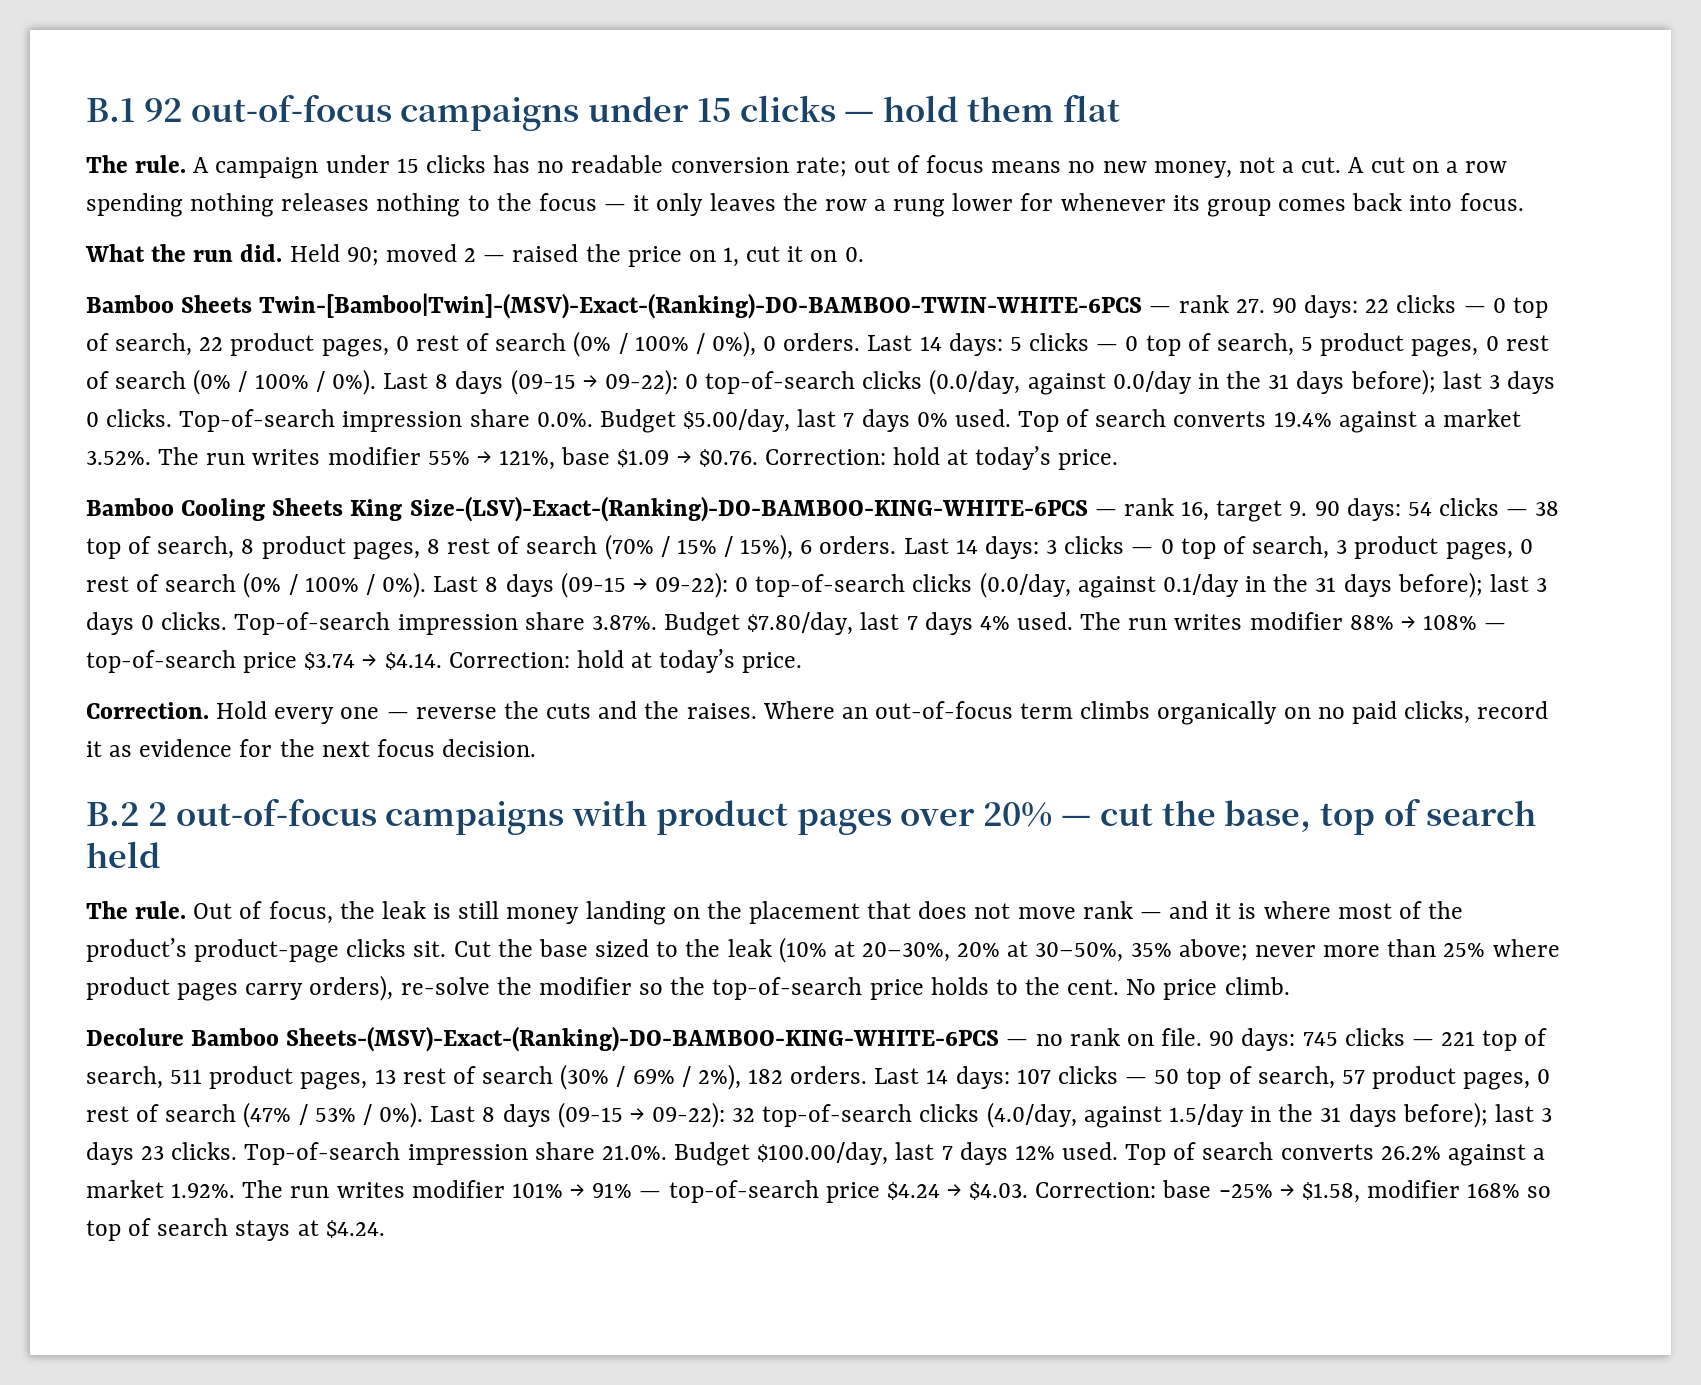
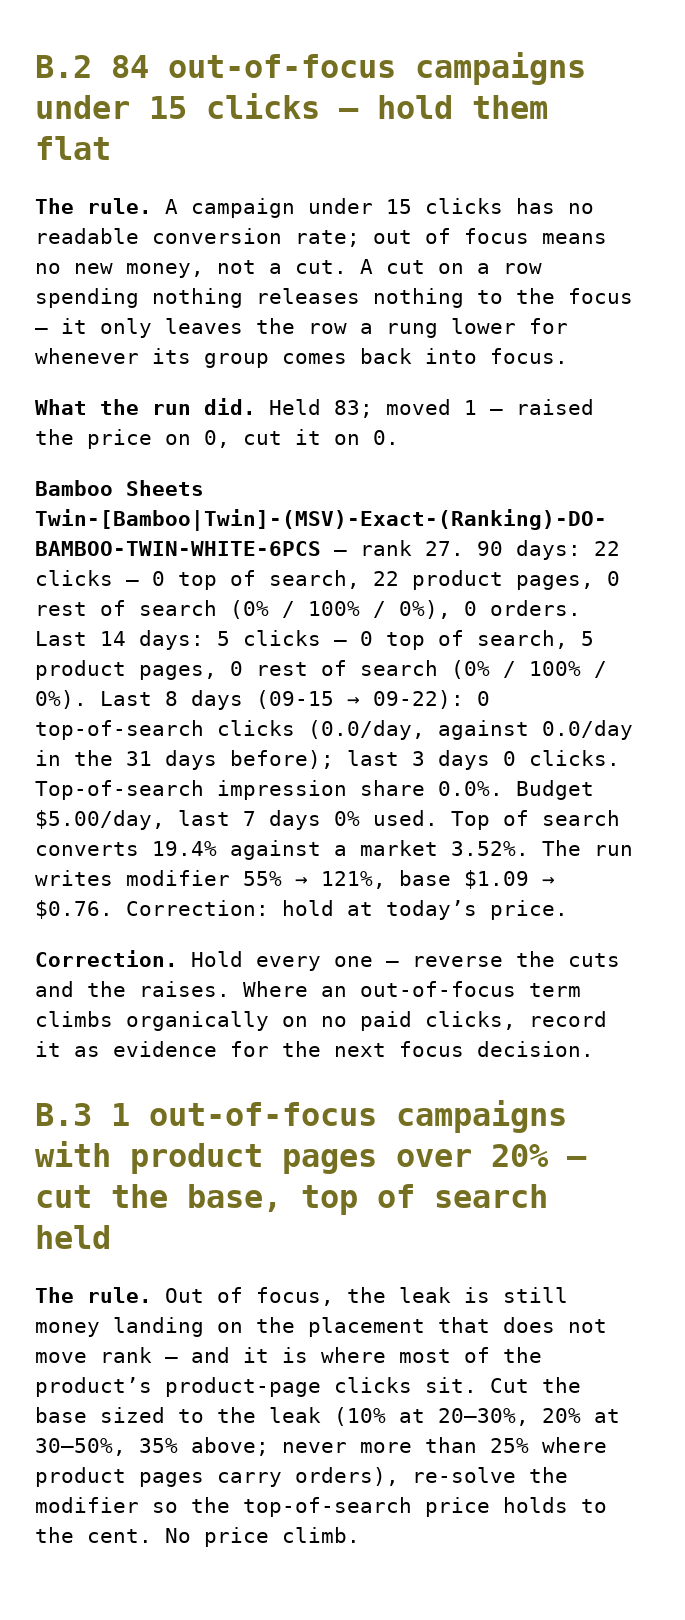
[86,98,182,122] B.1 92 -> [35,55,149,78] B.2 84
[346,244,477,266] 90; moved 2 -> [334,399,477,418] 83; moved 1
[723,247,740,267] 1, -> [204,430,230,448] 0,
[86,496,1560,522] [86,534,1533,560] [86,572,1548,598] [86,612,1507,636] [86,649,803,673] // Bamboo Cooling Sheets King Size-(LSV)-Exact-(Ranking)-DO-BAMBOO-KING-WHITE-6PCS — rank 16, target 9. 90 days: 54 clicks — 38 top of search, 8 product pages, 8 rest of search (70% / 15% / 15%), 6 orders. Last 14 days: 3 clicks — 0 top of search, 3 product pages, 0 rest of search (0% / 100% / 0%). Last 8 days (09-15 → 09-22): 0 top-of-search clicks (0.0/day, against 0.1/day in the 31 days before); last 3 days 0 clicks. Top-of-search impression share 3.87%. Budget $7.80/day, last 7 days 4% used. The run writes modifier 88% → 108% — top-of-search price $3.74 → $4.14. Correction: hold at today’s price. -> (568, 910) none
[86,802,167,826] B.2 2 -> [35,1103,130,1126] B.3 1
[86,1026,1548,1052] [86,1064,1551,1090] [86,1102,1553,1128] [86,1142,1546,1166] [86,1180,1552,1203] [86,1218,385,1241] // Decolure Bamboo Sheets-(MSV)-Exact-(Ranking)-DO-BAMBOO-KING-WHITE-6PCS — no rank on file. 90 days: 745 clicks — 221 top of search, 511 product pages, 13 rest of search (30% / 69% / 2%), 182 orders. Last 14 days: 107 clicks — 50 top of search, 57 product pages, 0 rest of search (47% / 53% / 0%). Last 8 days (09-15 → 09-22): 32 top-of-search clicks (4.0/day, against 1.5/day in the 31 days before); last 3 days 23 clicks. Top-of-search impression share 21.0%. Budget $100.00/day, last 7 days 12% used. Top of search converts 26.2% against a market 1.92%. The run writes modifier 101% → 91% — top-of-search price $4.24 → $4.03. Correction: base −25% → $1.58, modifier 168% so top of search stays at $4.24. -> (360, 1535) none

